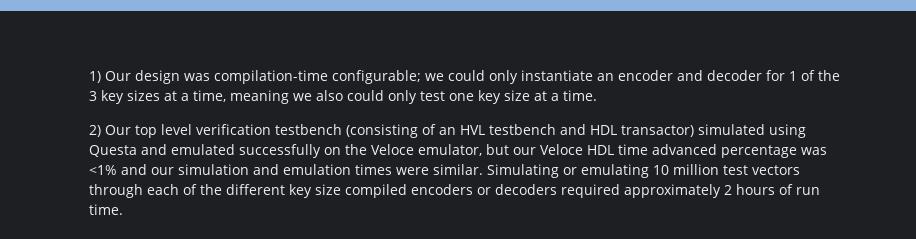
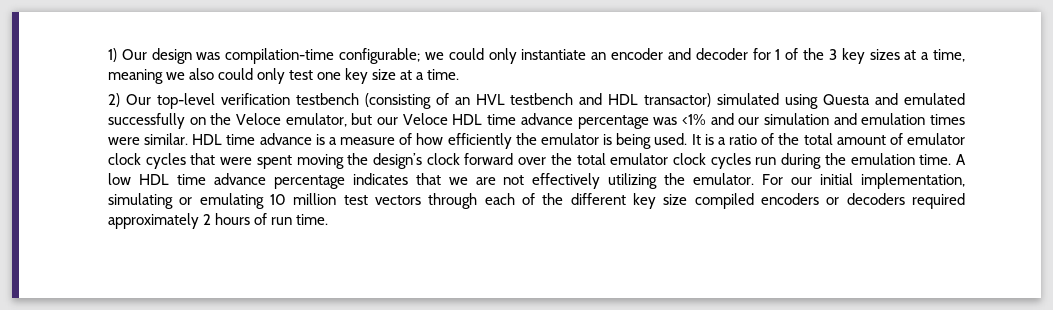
[135,124,193,138] top level -> [156,93,215,109] top-level
[652,144,718,155] advanced -> [520,113,573,125] advance
[487,164,560,178] Simulating -> [192,133,965,149] [107,153,967,169] [107,173,965,189] [107,193,173,209] HDL time advance is a measure of how efficiently the emulator is being used. It is a ratio of the total amount of emulator clock cycles that were spent moving the design’s clock forward over the total emulator clock cycles run during the emulation time. A low HDL time advance percentage indicates that we are not effectively utilizing the emulator. For our initial implementation, simulating

